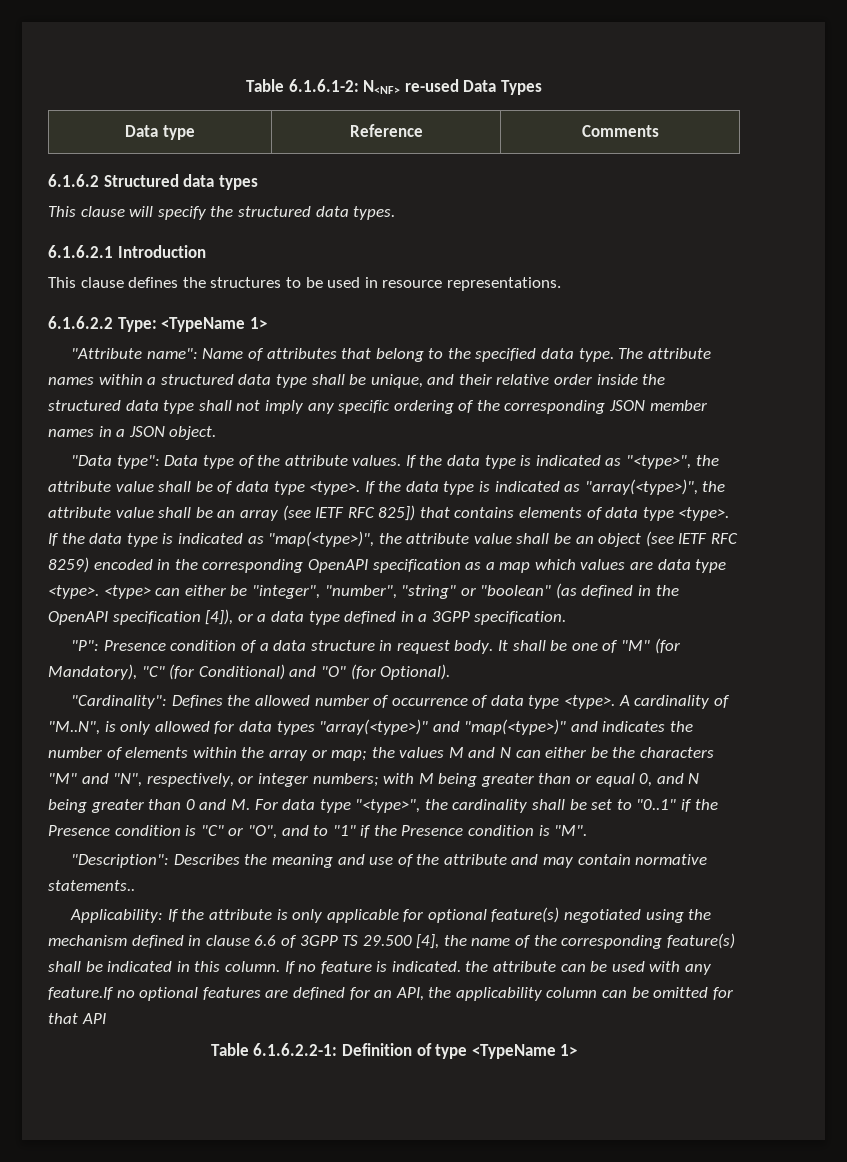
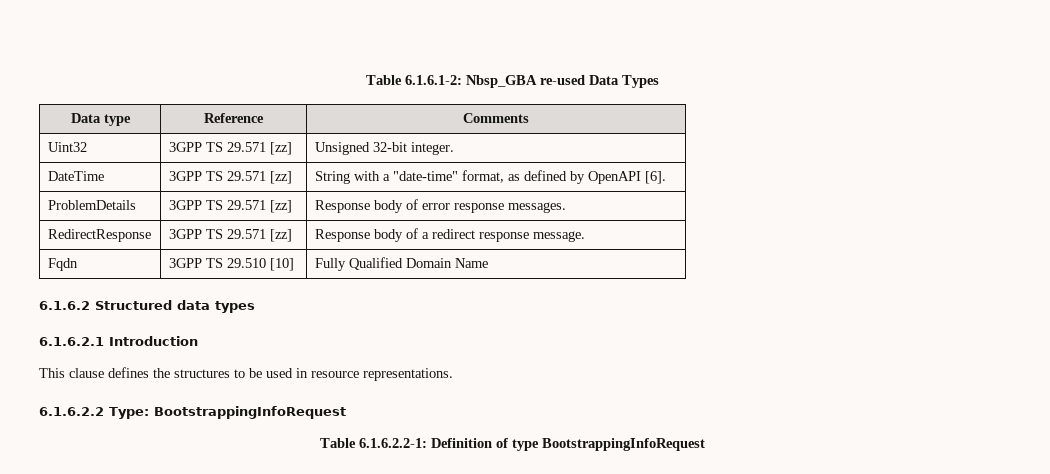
[363,80,401,94] N<NF> -> [465,75,537,88] Nbsp_GBA
[48,174,258,190] [48,206,396,220] // 6.1.6.2 Structured data types // This clause will specify the structured data types. -> [47,142,87,152] [168,142,292,155] [314,142,454,155] [47,171,104,181] [168,171,292,184] [314,170,666,184] [47,200,136,210] [168,200,292,213] [314,199,566,213] [47,229,151,242] [168,229,292,242] [314,228,585,242] [47,258,78,271] [168,258,294,271] [314,257,488,271] [39,300,255,313] // Uint32 | 3GPP TS 29.571 [zz] | Unsigned 32-bit integer. // DateTime | 3GPP TS 29.571 [zz] | String with a "date-time" format, as defined by OpenAPI [6]. // ProblemDetails | 3GPP TS 29.571 [zz] | Response body of error response messages. // RedirectResponse | 3GPP TS 29.571 [zz] | Response body of a redirect response message. // Fqdn | 3GPP TS 29.510 [10] | Fully Qualified Domain Name // 6.1.6.2 Structured data types
[161,317,267,332] [71,348,711,362] [48,374,666,388] [48,400,707,414] [48,426,217,440] [71,455,719,469] [48,479,726,495] [48,505,730,521] [48,531,739,547] [48,557,727,573] [48,583,679,599] [48,609,567,625] [71,638,680,654] [48,664,451,680] [71,695,730,709] [48,719,694,735] [48,747,715,761] [48,773,700,787] [48,799,718,813] [48,825,588,839] [71,854,708,868] [48,880,135,891] [70,907,712,923] [48,933,735,949] [48,961,712,975] [48,987,733,1001] [48,1013,106,1024] <TypeName 1> // "Attribute name": Name of attributes that belong to the specified data type. The attribute names within a structured data type shall be unique, and their relative order inside the structured data type shall not imply any specific ordering of the corresponding JSON member names in a JSON object. // "Data type": Data type of the attribute values. If the data type is indicated as "<type>", the attribute value shall be of data type <type>. If the data type is indicated as "array(<type>)", the attribute value shall be an array (see IETF RFC 825]) that contains elements of data type <type>. If the data type is indicated as "map(<type>)", the attribute value shall be an object (see IETF RFC 8259) encoded in the corresponding OpenAPI specification as a map which values are data type <type>. <type> can either be "integer", "number", "string" or "boolean" (as defined in the OpenAPI specification [4]), or a data type defined in a 3GPP specification. // "P": Presence condition of a data structure in request body. It shall be one of "M" (for Mandatory), "C" (for Conditional) and "O" (for Optional). // "Cardinality": Defines the allowed number of occurrence of data type <type>. A cardinality of "M..N", is only allowed for data types "array(<type>)" and "map(<type>)" and indicates the number of elements within the array or map; the values M and N can either be the characters "M" and "N", respectively, or integer numbers; with M being greater than or equal 0, and N being greater than 0 and M. For data type "<type>", the cardinality shall be set to "0..1" if the Presence condition is "C" or "O", and to "1" if the Presence condition is "M". // "Description": Describes the meaning and use of the attribute and may contain normative statements.. // Applicability: If the attribute is only applicable for optional feature(s) negotiated using the mechanism defined in clause 6.6 of 3GPP TS 29.500 [4], the name of the corresponding feature(s) shall be indicated in this column. If no feature is indicated. the attribute can be used with any feature.If no optional features are defined for an API, the applicability column can be omitted for that API -> [153,406,346,419] BootstrappingInfoRequest
[471,1044,578,1059] <TypeName 1> -> [541,438,705,451] BootstrappingInfoRequest

